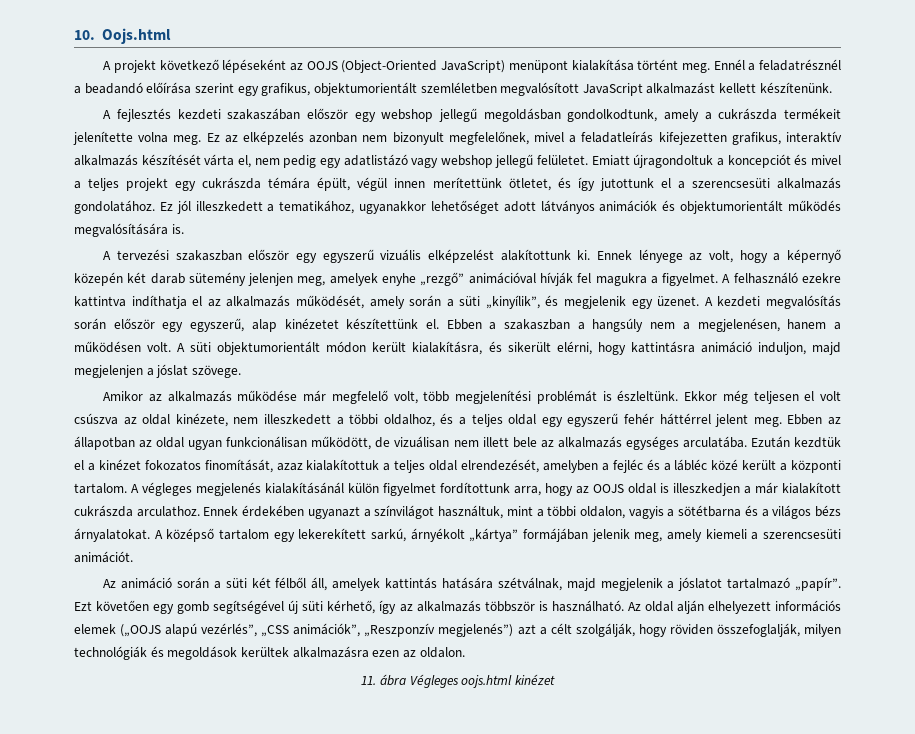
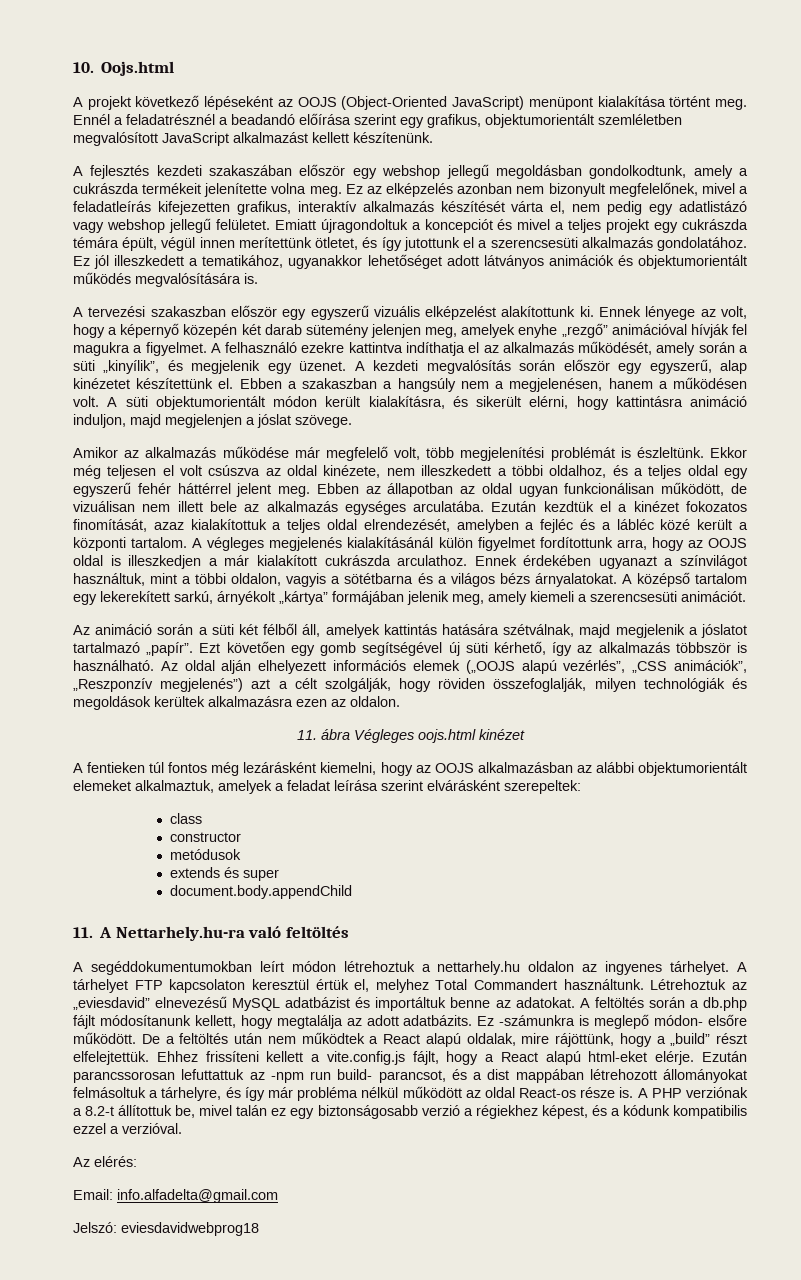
(555, 679) none -> [73,762,748,776] [73,780,581,794] [169,813,202,824] [169,832,241,842] [169,849,241,860] [169,867,279,881] [169,885,352,899] [73,926,350,941] [73,961,748,975] [73,979,747,993] [73,996,748,1011] [73,1014,747,1029] [73,1032,747,1047] [73,1051,747,1065] [73,1069,747,1083] [73,1086,748,1101] [73,1105,747,1119] [73,1123,182,1134] [73,1156,137,1167] [73,1189,278,1203] [73,1222,259,1236] // A fentieken túl fontos még lezárásként kiemelni, hogy az OOJS alkalmazásban az alábbi objektumorientált elemeket alkalmaztuk, amelyek a feladat leírása szerint elvárásként szerepeltek: // class // constructor // metódusok // extends és super // document.body.appendChild // 11. A Nettarhely.hu-ra való feltöltés // A segéddokumentumokban leírt módon létrehoztuk a nettarhely.hu oldalon az ingyenes tárhelyet. A tárhelyet FTP kapcsolaton keresztül értük el, melyhez Total Commandert használtunk. Létrehoztuk az „eviesdavid” elnevezésű MySQL adatbázist és importáltuk benne az adatokat. A feltöltés során a db.php fájlt módosítanunk kellett, hogy megtalálja az adott adatbázits. Ez -számunkra is meglepő módon- elsőre működött. De a feltöltés után nem működtek a React alapú oldalak, mire rájöttünk, hogy a „build” részt elfelejtettük. Ehhez frissíteni kellett a vite.config.js fájlt, hogy a React alapú html-eket elérje. Ezután parancssorosan lefuttattuk az -npm run build- parancsot, és a dist mappában létrehozott állományokat felmásoltuk a tárhelyre, és így már probléma nélkül működött az oldal React-os része is. A PHP verziónak a 8.2-t állítottuk be, mivel talán ez egy biztonságosabb verzió a régiekhez képest, és a kódunk kompatibilis ezzel a verzióval. // Az elérés: // Email: info.alfadelta@gmail.com // Jelszó: eviesdavidwebprog18

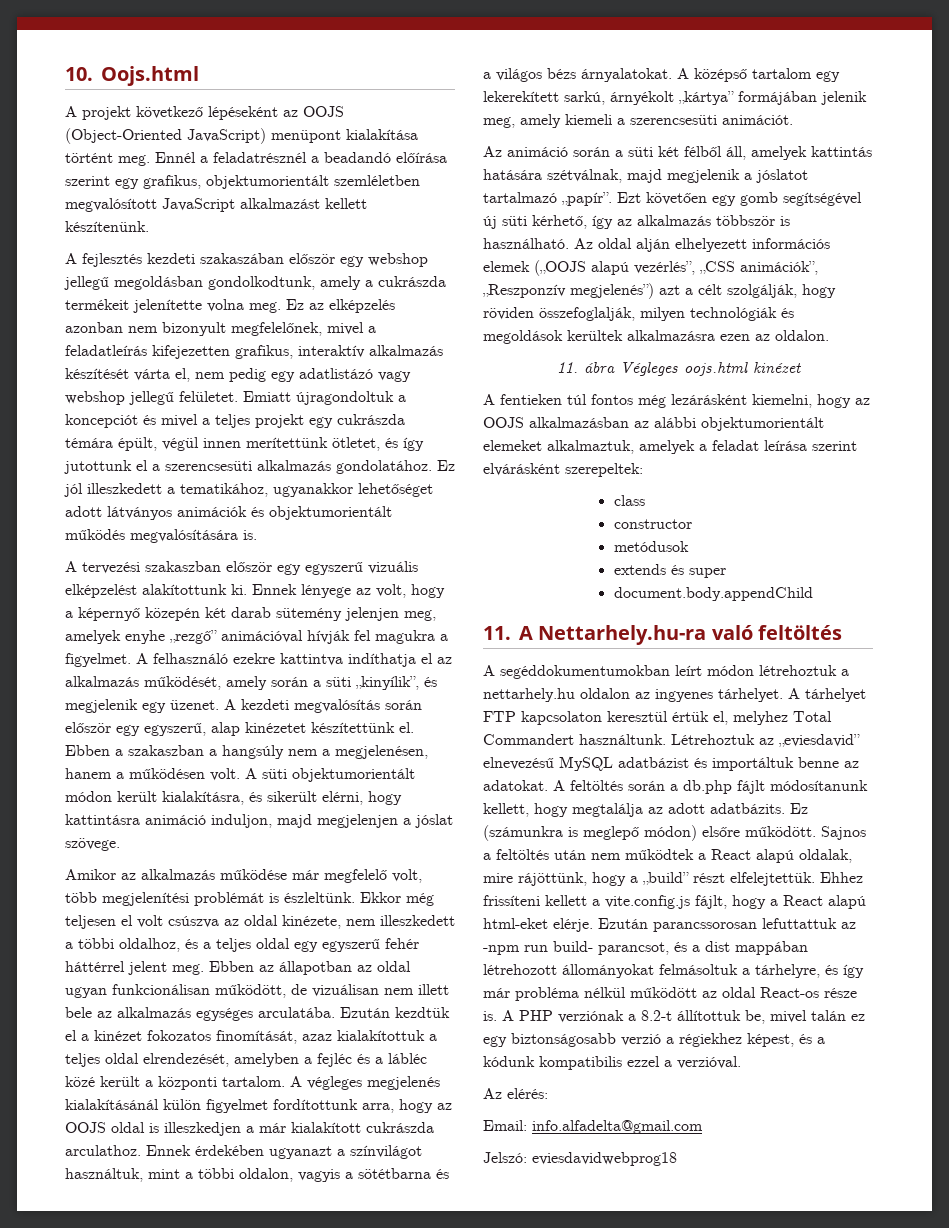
[499,1015,576,1026] -számunkra -> [483,825,563,841] (számunkra
[654,1015,704,1026] módon- -> [644,825,697,841] módon)
[141,1034,160,1044] De -> [821,826,866,840] Sajnos

